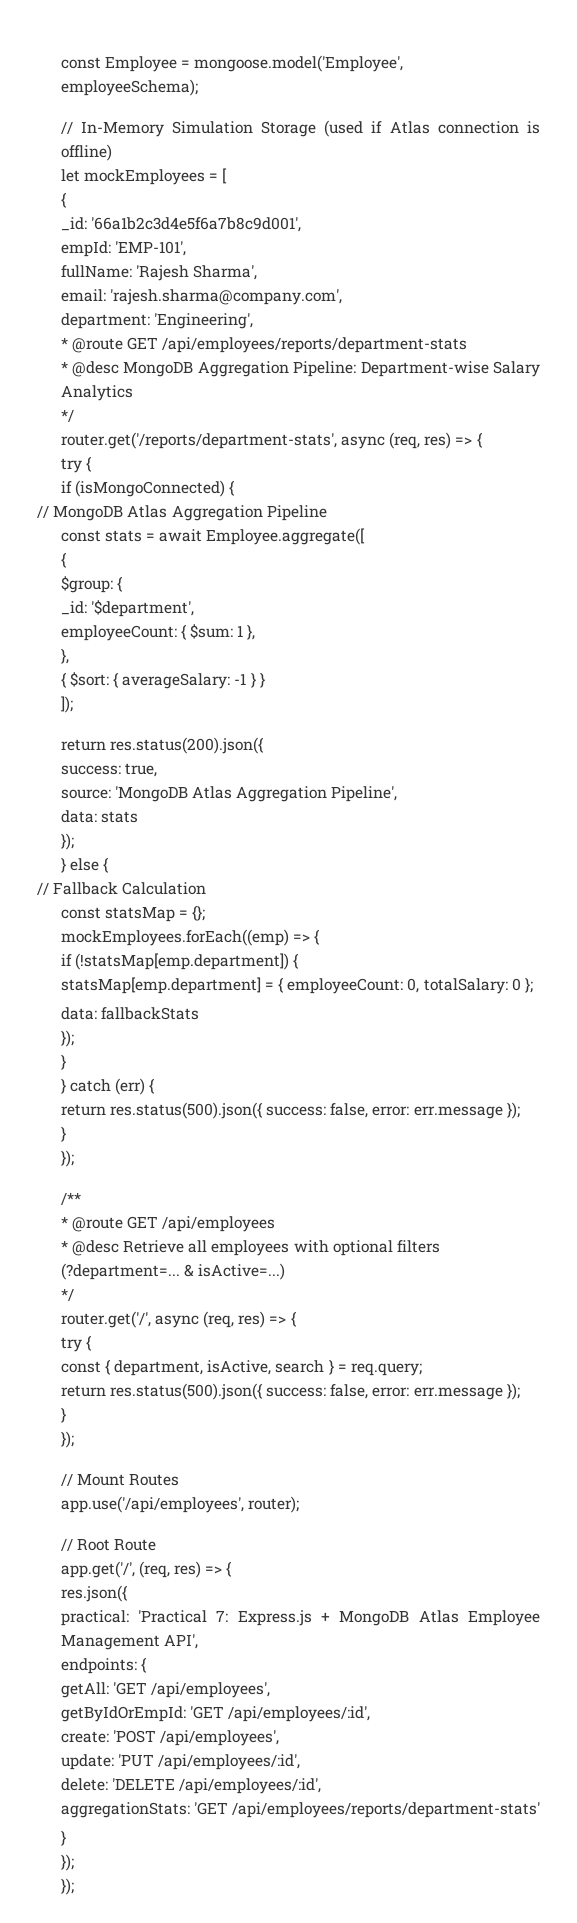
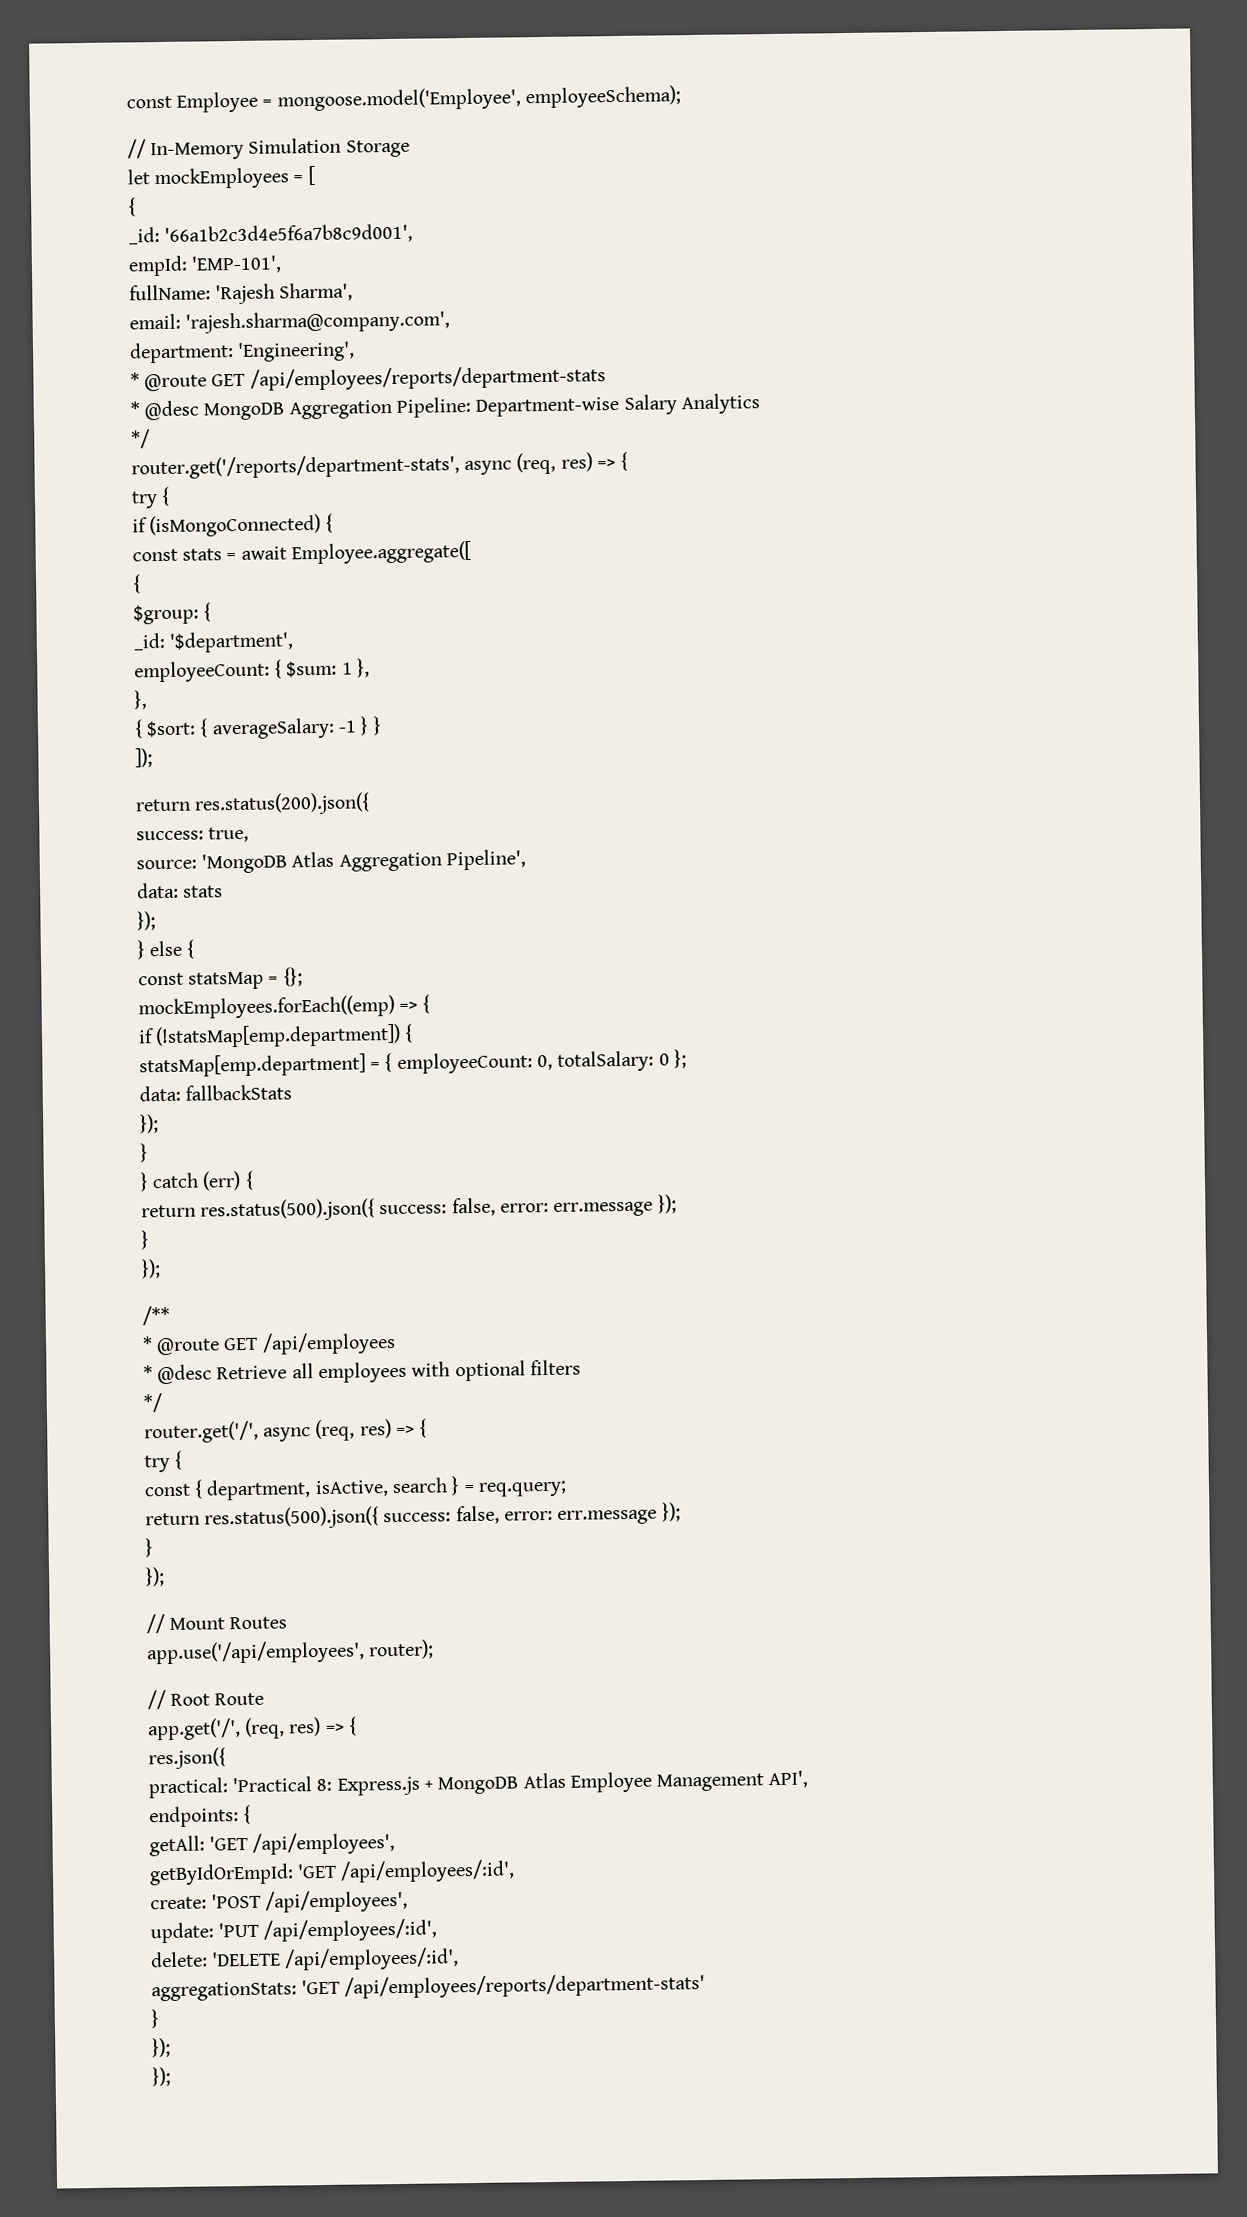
[324,120,541,137] [60,144,112,161] (used if Atlas connection is offline) -> (410, 148) none
[37,505,327,521] // // MongoDB Atlas Aggregation Pipeline -> (334, 523) none
[37,882,207,895] // // Fallback Calculation -> (196, 949) none
[60,1263,285,1280] (?department=... & isActive=...) -> (581, 1367) none
[216,1610,229,1622] 7: -> [316,1778,333,1792] 8:

